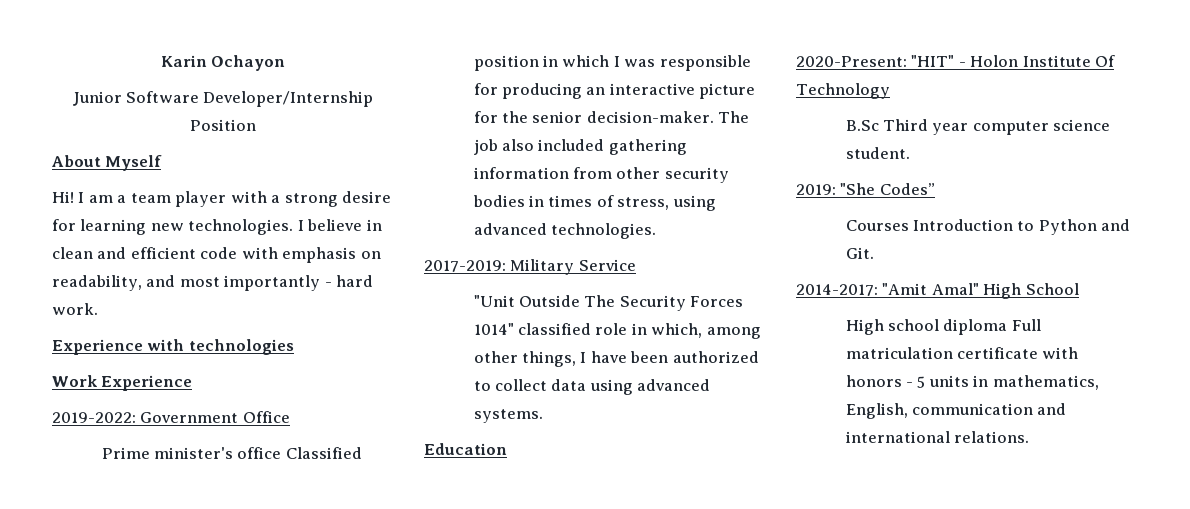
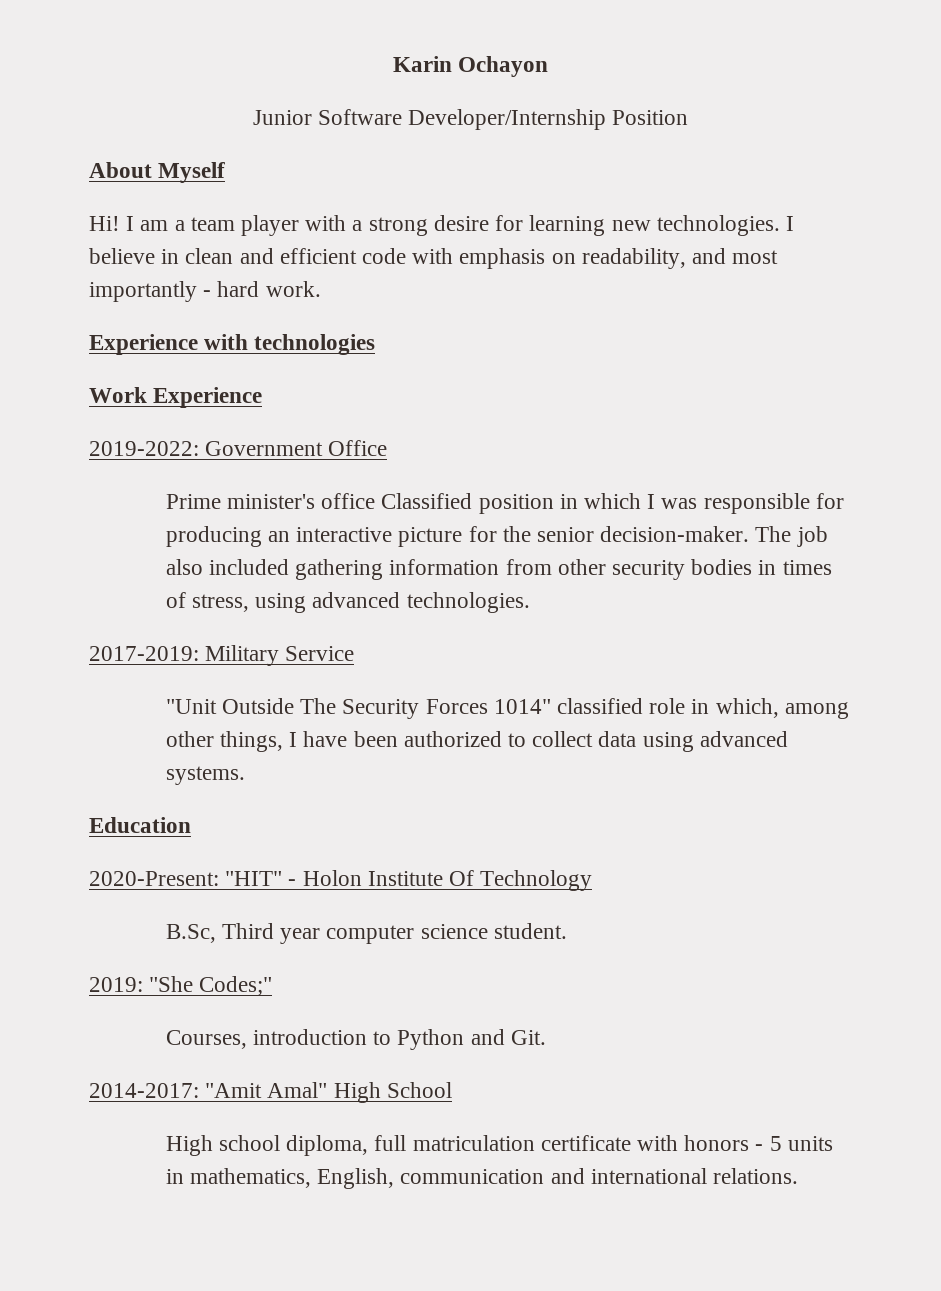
[845,120,879,131] B.Sc -> [165,924,216,943] B.Sc,
[879,183,935,195] [845,219,1013,231] Codes” // Courses Introduction -> [199,976,273,996] [165,1029,367,1049] Codes;" // Courses, introduction
[943,319,1041,335] diploma Full -> [286,1135,407,1156] diploma, full

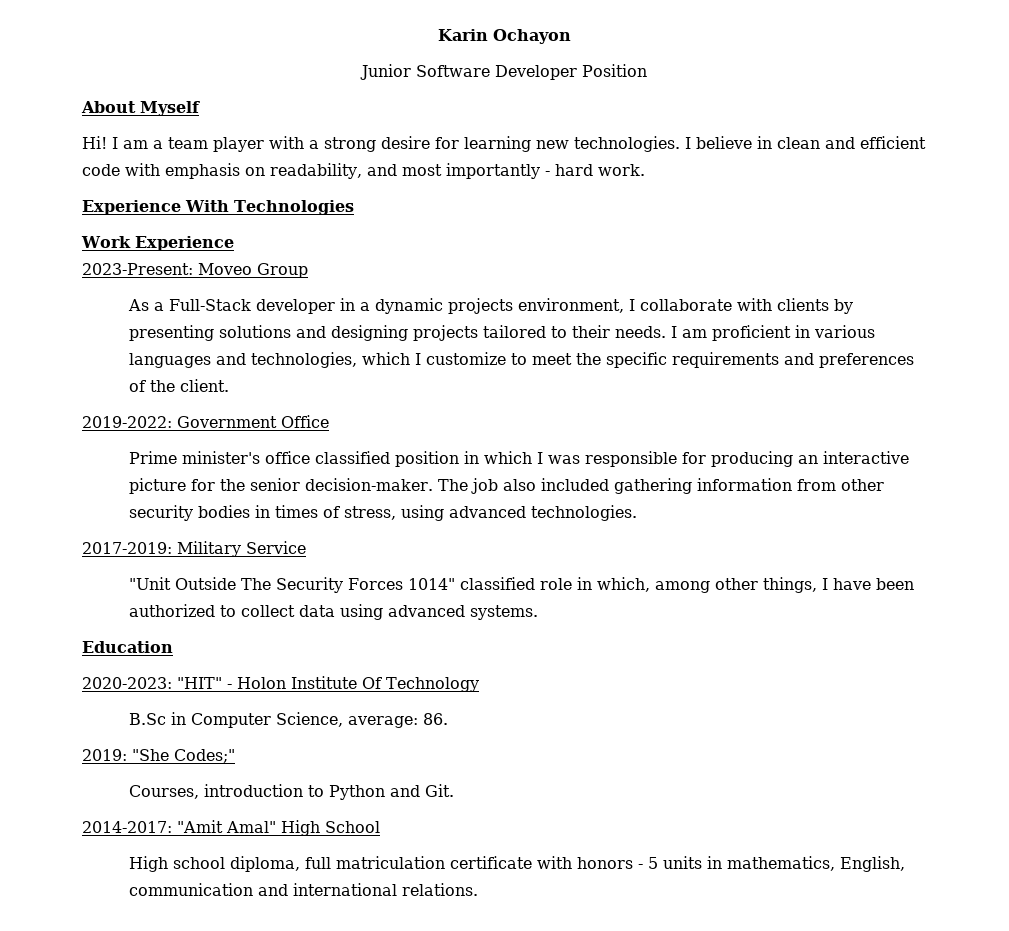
[408,109,607,130] Developer/Internship -> [495,65,577,80] Developer
[204,334,376,355] with technologies -> [185,200,354,215] With Technologies
(263, 397) none -> [82,263,308,278] [128,298,854,314] [129,325,876,341] [129,352,915,368] [129,379,230,392] // 2023-Present: Moveo Group // As a Full-Stack developer in a dynamic projects environment, I collaborate with clients by presenting solutions and designing projects tailored to their needs. I am proficient in various languages and technologies, which I customize to meet the specific requirements and preferences of the client.
[381,493,473,509] Classified -> [315,451,391,464] classified
[89,871,219,886] 2020-Present: -> [82,677,172,689] 2020-2023:
[165,923,567,944] B.Sc, Third year computer science student. -> [129,712,449,728] B.Sc in Computer Science, average: 86.

